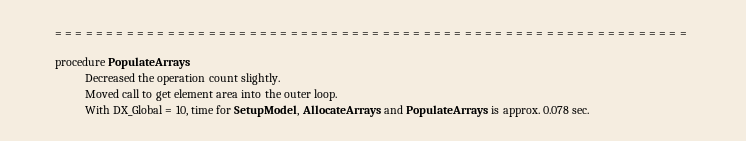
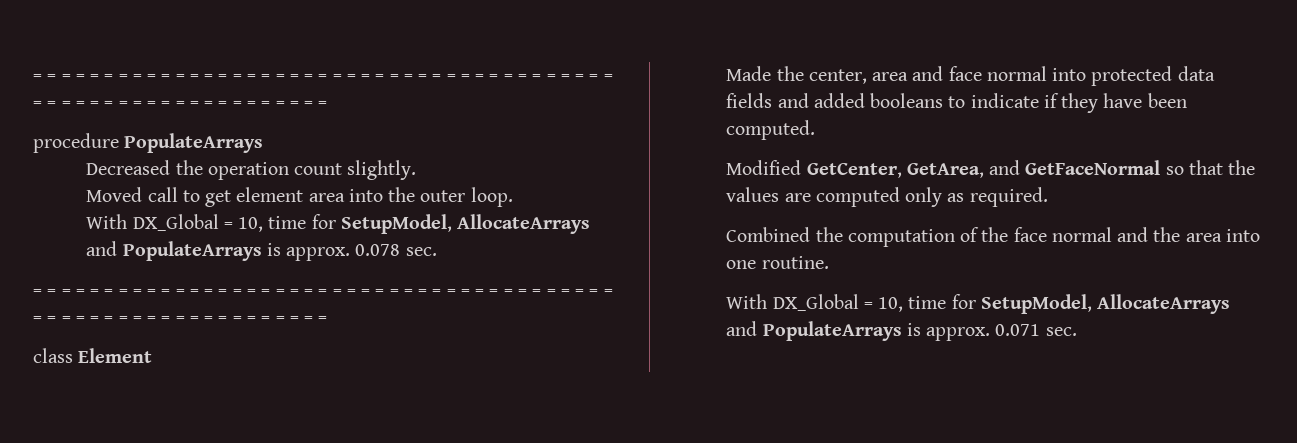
(590, 111) none -> [33,289,613,296] [33,316,328,323] [33,348,153,363] [726,66,1215,86] [726,93,1187,113] [726,120,816,140] [726,160,1256,178] [726,187,1048,207] [726,227,1260,247] [726,256,829,269] [726,294,1231,314] [726,321,1077,341] // = = = = = = = = = = = = = = = = = = = = = = = = = = = = = = = = = = = = = = = = = = = = = = = = = = = = = = = = = = = = = = // class Element // Made the center, area and face normal into protected data fields and added booleans to indicate if they have been computed. // Modified GetCenter, GetArea, and GetFaceNormal so that the values are computed only as required. // Combined the computation of the face normal and the area into one routine. // With DX_Global = 10, time for SetupModel, AllocateArrays and PopulateArrays is approx. 0.071 sec.

